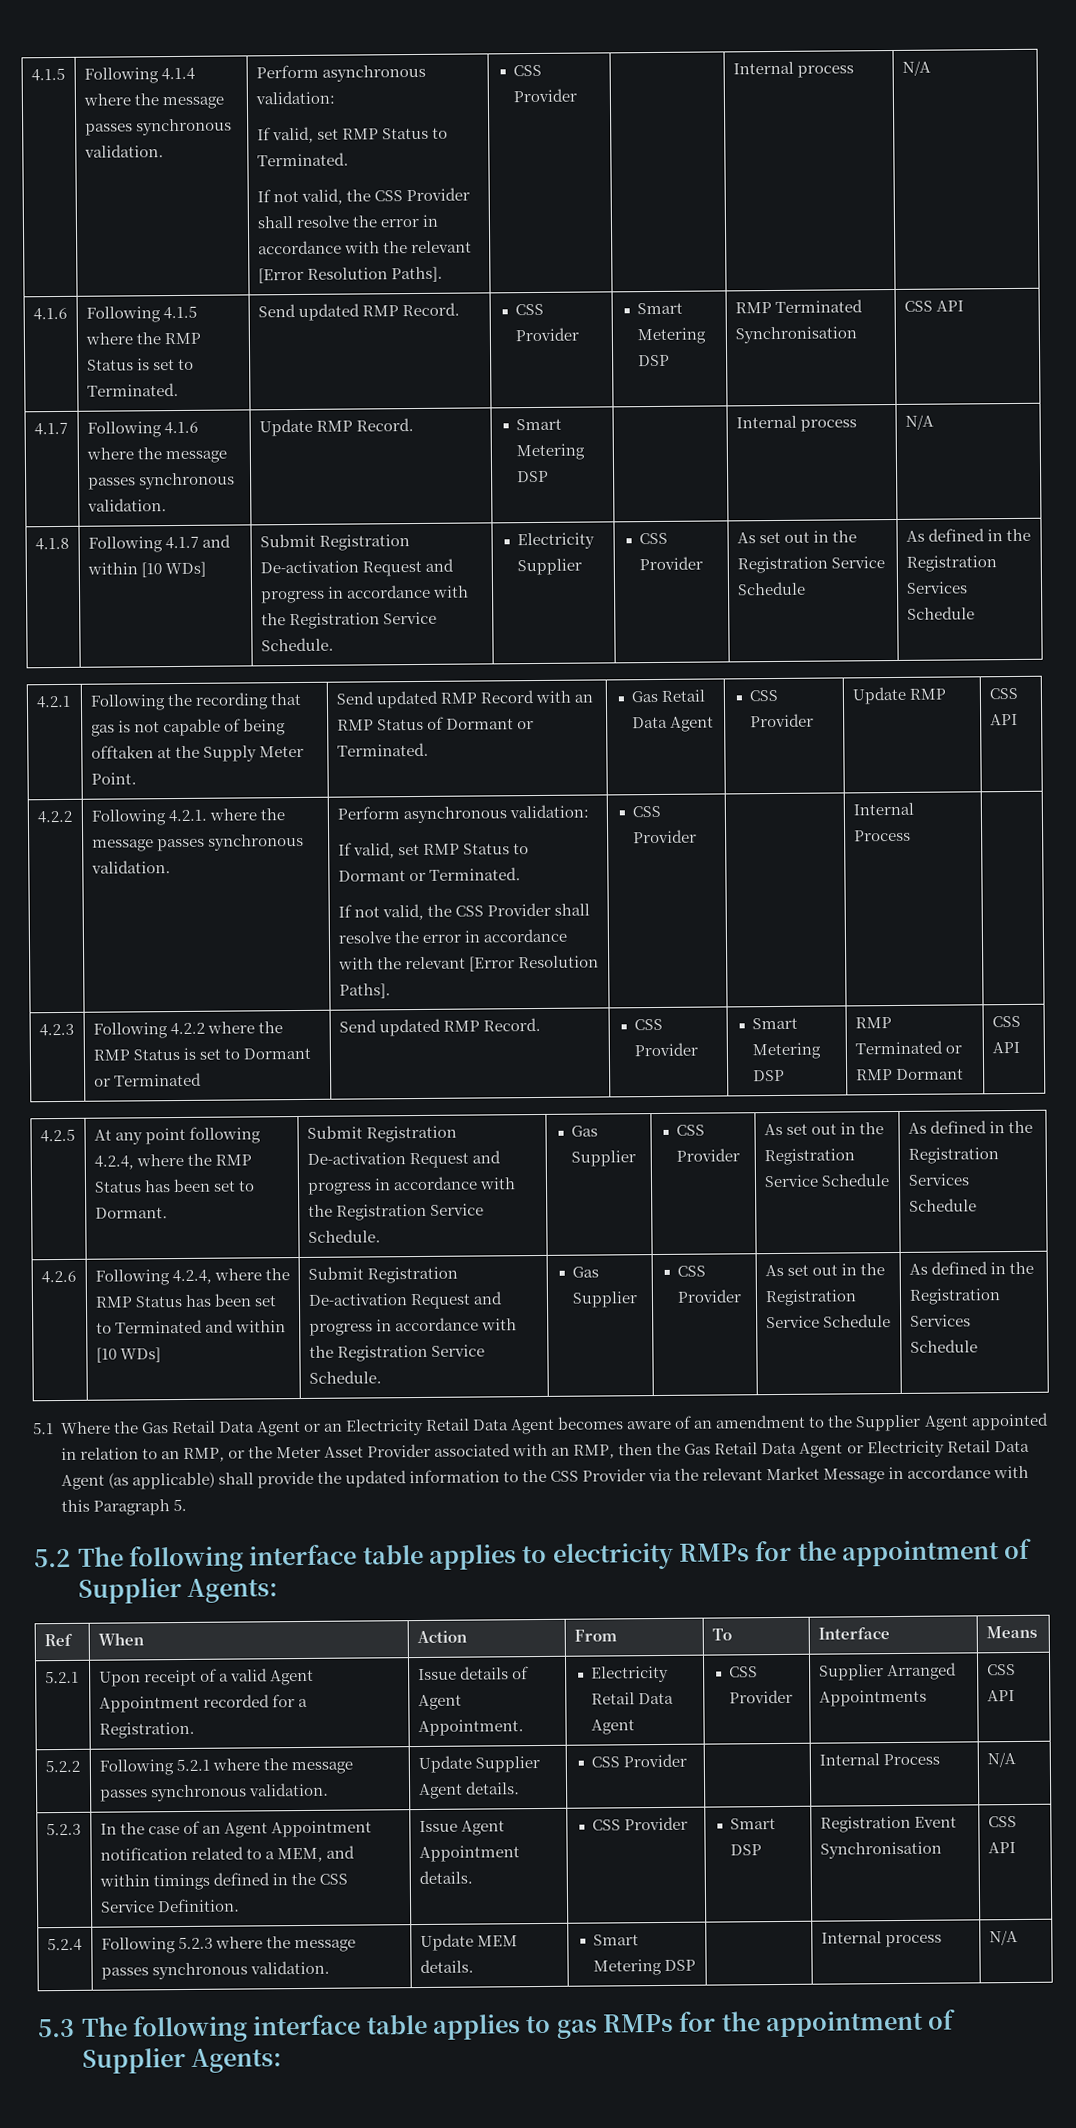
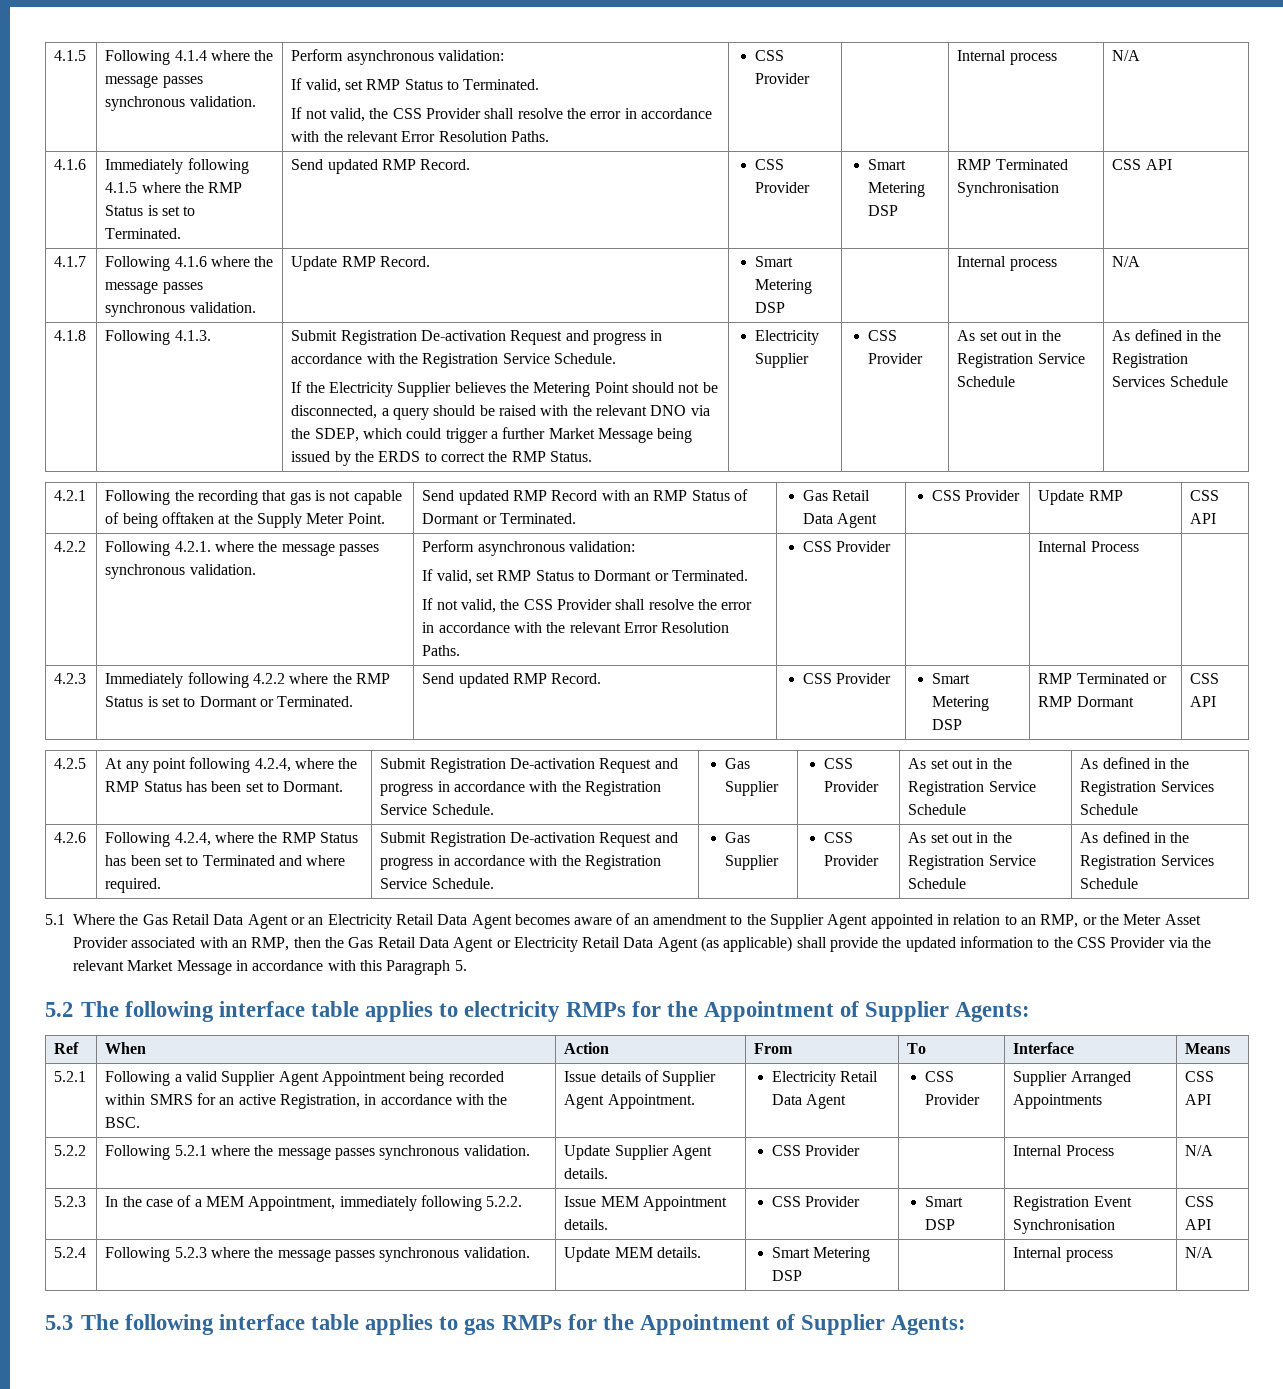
[257,266,443,284] [Error Resolution Paths]. -> [401,131,550,142] Error Resolution Paths.
[85,306,161,323] Following -> [105,158,249,174] Immediately following
[164,534,231,550] [86,561,206,578] 4.1.7 and within [10 WDs] -> [174,330,211,341] 4.1.3.
(334, 644) none -> [291,381,718,397] [291,405,710,420] [291,427,693,443] [291,451,593,466] // If the Electricity Supplier believes the Metering Point should not be disconnected, a query should be raised with the relevant DNO via the SDEP, which could trigger a further Market Message being issued by the ERDS to correct the RMP Status.
[468,955,599,972] [338,983,391,999] [Error Resolution Paths]. -> [624,622,730,633] [422,645,461,656] Error Resolution Paths.
[92,1022,168,1039] Following -> [105,672,249,688] Immediately following
[113,1072,202,1087] Terminated -> [277,696,354,707] Terminated.
[234,1320,286,1333] [95,1347,161,1363] within [10 WDs] -> [306,855,346,866] [105,878,162,893] where required.
[841,1540,1000,1567] appointment -> [703,1001,834,1022] Appointment
[98,1668,217,1687] Upon receipt of -> [105,1071,171,1086] Following
[269,1669,314,1686] [98,1694,308,1713] [98,1721,195,1739] Agent Appointment recorded for a Registration. -> [221,1071,504,1086] [105,1093,508,1109] [105,1117,141,1128] Supplier Agent Appointment being recorded within SMRS for an active Registration, in accordance with the BSC.
(529, 1673) none -> [662,1071,717,1086] Supplier
[201,1820,372,1838] [99,1845,355,1863] [98,1872,348,1891] [99,1898,240,1913] [418,1820,505,1836] an Agent Appointment notification related to a MEM, and within timings defined in the CSS Service Definition. | Issue Agent -> [194,1195,523,1211] [564,1196,639,1207] a MEM Appointment, immediately following 5.2.2. | Issue MEM
[764,2010,924,2038] appointment -> [639,1314,770,1335] Appointment

